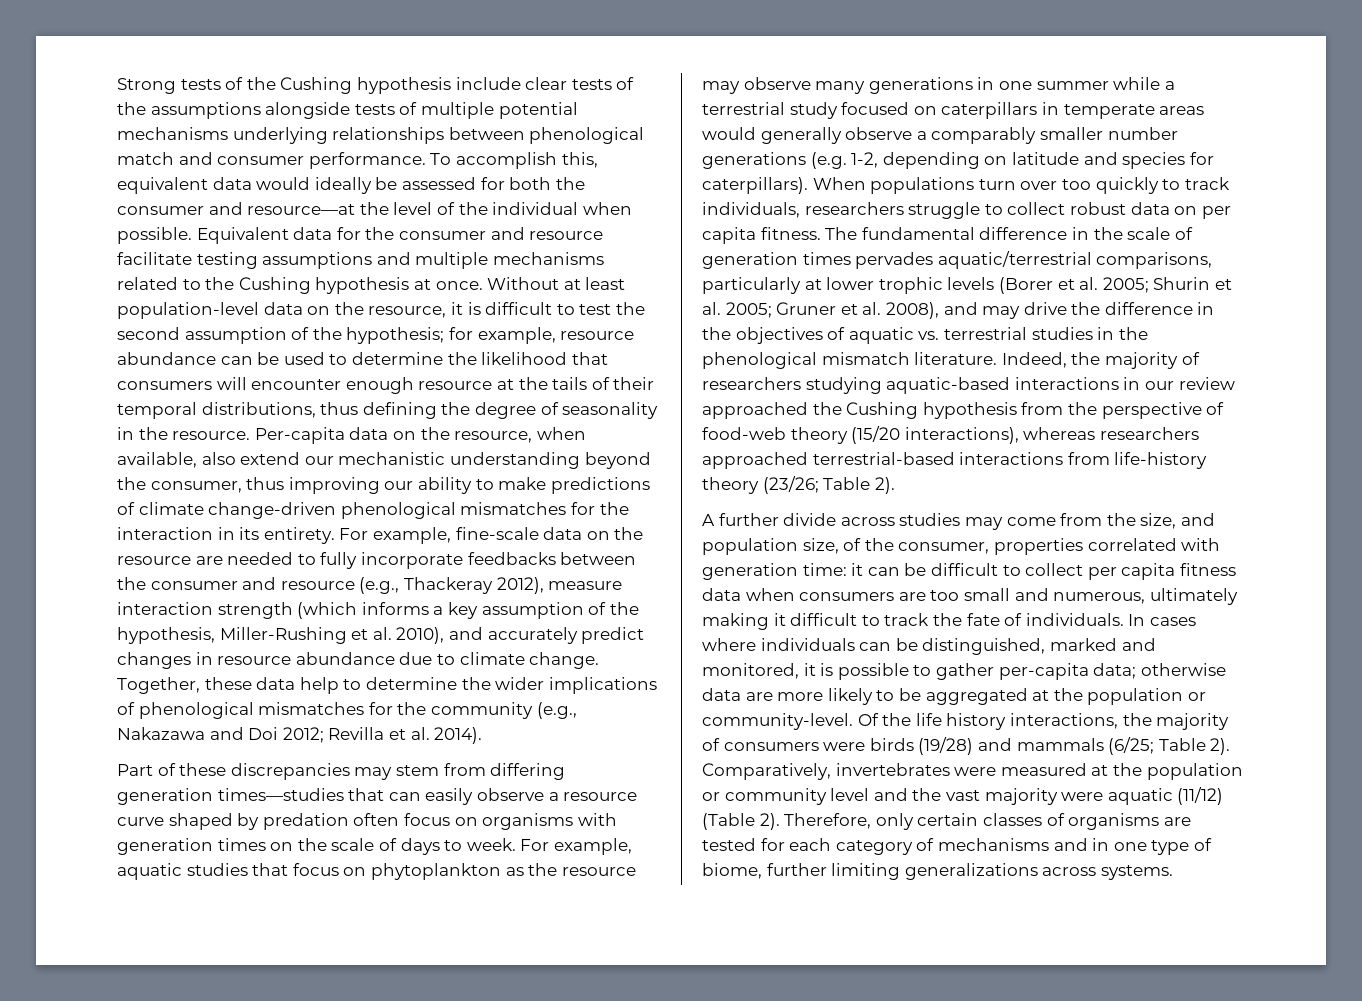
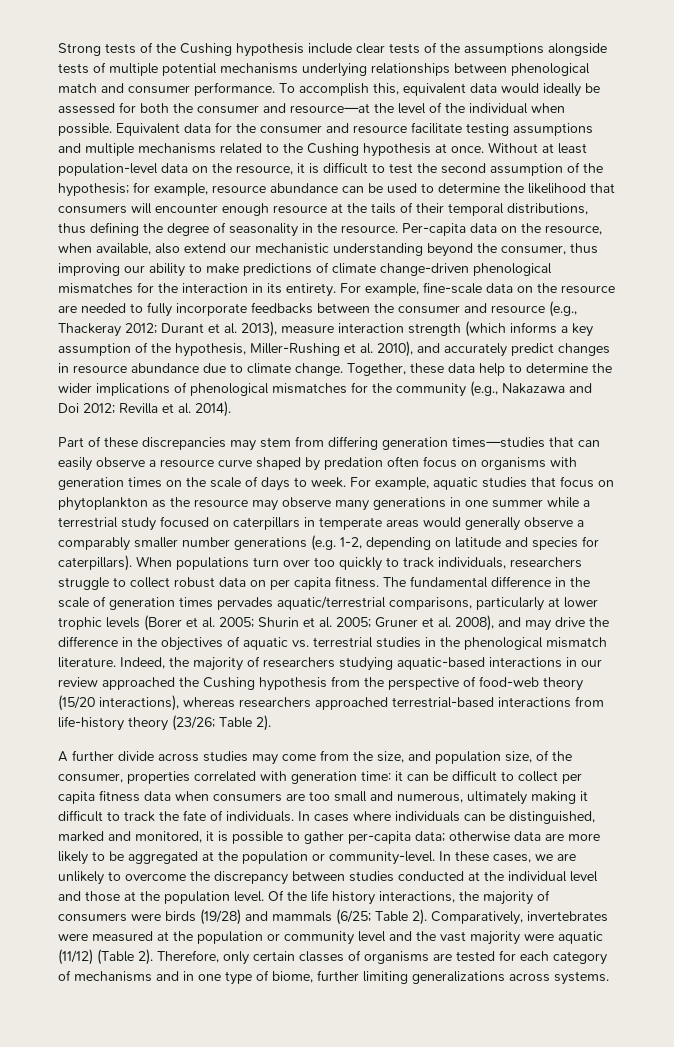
[496,577,544,594] 2012), -> [125,321,277,337] 2012; Durant et al. 2013),
(853, 721) none -> [439,851,576,863] [58,871,598,885] [58,891,264,904] In these cases, we are unlikely to overcome the discrepancy between studies conducted at the individual level and those at the population level.

